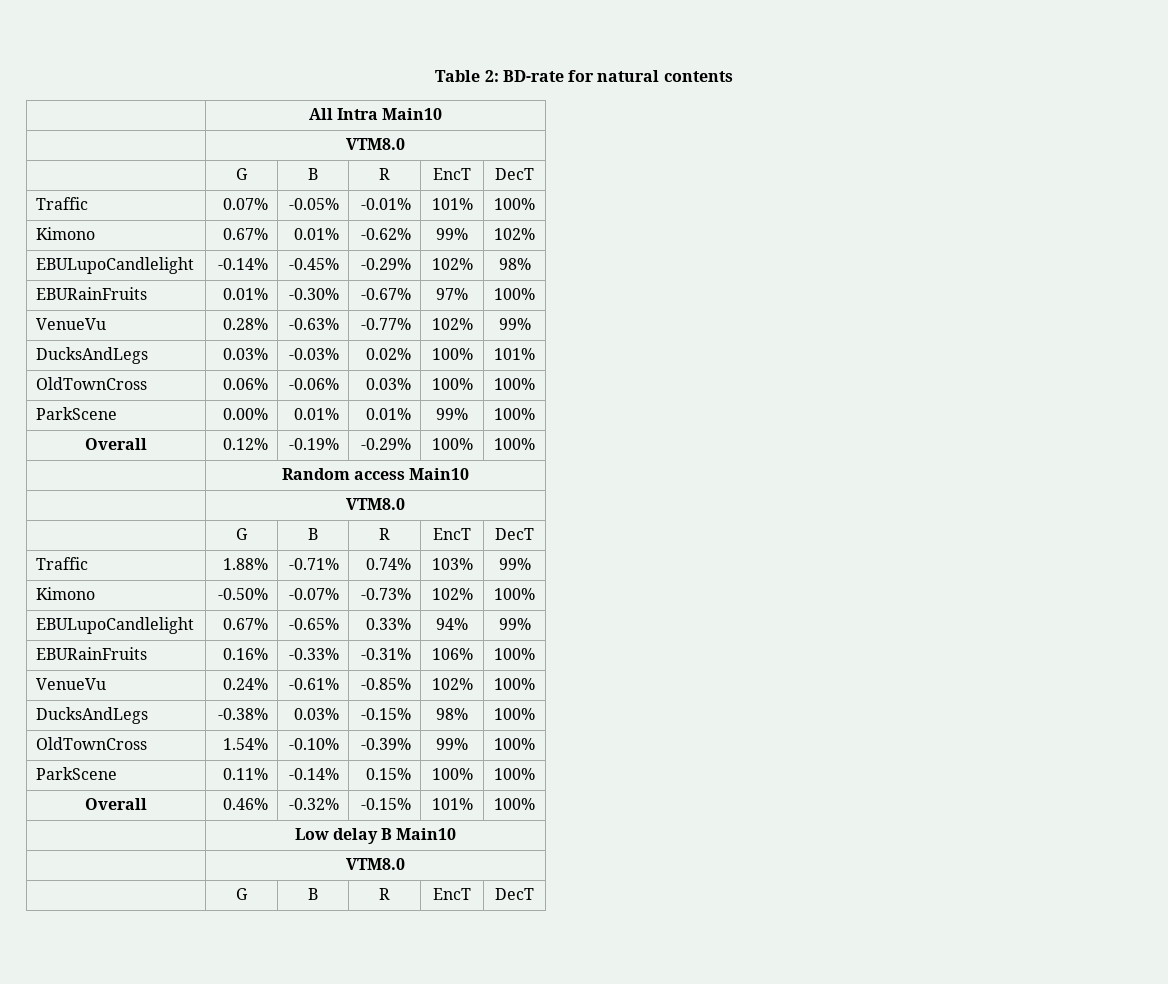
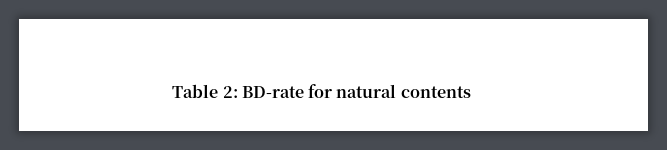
[308,108,443,120] [346,138,405,150] [236,168,248,180] [308,168,318,180] [379,168,390,180] [433,168,471,180] [495,168,534,180] [36,197,89,210] [222,198,268,210] [288,198,339,210] [360,198,411,210] [431,198,473,210] [494,198,535,210] [36,227,96,240] [222,228,268,240] [293,228,339,240] [360,228,411,240] [436,228,468,240] [494,228,535,240] [36,257,195,274] [217,258,268,270] [288,258,339,270] [360,258,411,270] [431,258,473,270] [498,258,531,270] [36,287,148,300] [222,288,268,300] [288,288,339,300] [360,288,411,300] [436,288,468,300] [494,288,535,300] [36,318,107,330] [222,318,268,330] [288,318,339,330] [360,318,411,330] [431,318,473,330] [498,318,531,330] [36,347,149,364] [222,348,268,360] [288,348,339,360] [365,348,411,360] [431,348,473,360] [494,348,535,360] [36,377,148,390] [222,378,268,390] [288,378,339,390] [365,378,411,390] [431,378,473,390] [494,378,535,390] [36,407,118,420] [222,408,268,420] [293,408,339,420] [365,408,411,420] [436,408,468,420] [494,408,535,420] [85,438,147,450] [222,438,268,450] [288,438,339,450] [360,438,411,450] [431,438,473,450] [494,438,535,450] [281,468,470,480] [346,498,405,510] [236,528,248,540] [308,528,318,540] [379,528,390,540] [433,528,471,540] [495,528,534,540] [36,557,89,570] [222,558,268,570] [288,558,339,570] [365,558,411,570] [431,558,473,570] [498,558,531,570] [36,587,96,600] [217,588,268,600] [288,588,339,600] [360,588,411,600] [431,588,473,600] [494,588,535,600] [36,617,195,634] [222,618,268,630] [288,618,339,630] [365,618,411,630] [436,618,468,630] [498,618,531,630] [36,647,148,660] [222,648,268,660] [288,648,339,660] [360,648,411,660] [431,648,473,660] [494,648,535,660] [36,678,107,690] [222,678,268,690] [288,678,339,690] [360,678,411,690] [431,678,473,690] [494,678,535,690] [36,707,149,724] [217,708,268,720] [293,708,339,720] [360,708,411,720] [436,708,468,720] [494,708,535,720] [36,737,148,750] [222,738,268,750] [288,738,339,750] [360,738,411,750] [436,738,468,750] [494,738,535,750] [36,767,118,780] [222,768,268,780] [288,768,339,780] [365,768,411,780] [431,768,473,780] [494,768,535,780] [85,798,147,810] [222,798,268,810] [288,798,339,810] [360,798,411,810] [431,798,473,810] [494,798,535,810] [294,828,457,844] [346,858,405,870] [236,888,248,900] [308,888,318,900] [379,888,390,900] [433,888,471,900] [495,888,534,900] // | All Intra Main10 // | VTM8.0 // | G | B | R | EncT | DecT // Traffic | 0.07% | -0.05% | -0.01% | 101% | 100% // Kimono | 0.67% | 0.01% | -0.62% | 99% | 102% // EBULupoCandlelight | -0.14% | -0.45% | -0.29% | 102% | 98% // EBURainFruits | 0.01% | -0.30% | -0.67% | 97% | 100% // VenueVu | 0.28% | -0.63% | -0.77% | 102% | 99% // DucksAndLegs | 0.03% | -0.03% | 0.02% | 100% | 101% // OldTownCross | 0.06% | -0.06% | 0.03% | 100% | 100% // ParkScene | 0.00% | 0.01% | 0.01% | 99% | 100% // Overall | 0.12% | -0.19% | -0.29% | 100% | 100% // | Random access Main10 // | VTM8.0 // | G | B | R | EncT | DecT // Traffic | 1.88% | -0.71% | 0.74% | 103% | 99% // Kimono | -0.50% | -0.07% | -0.73% | 102% | 100% // EBULupoCandlelight | 0.67% | -0.65% | 0.33% | 94% | 99% // EBURainFruits | 0.16% | -0.33% | -0.31% | 106% | 100% // VenueVu | 0.24% | -0.61% | -0.85% | 102% | 100% // DucksAndLegs | -0.38% | 0.03% | -0.15% | 98% | 100% // OldTownCross | 1.54% | -0.10% | -0.39% | 99% | 100% // ParkScene | 0.11% | -0.14% | 0.15% | 100% | 100% // Overall | 0.46% | -0.32% | -0.15% | 101% | 100% // | Low delay B Main10 // | VTM8.0 // | G | B | R | EncT | DecT -> (471, 92) none

